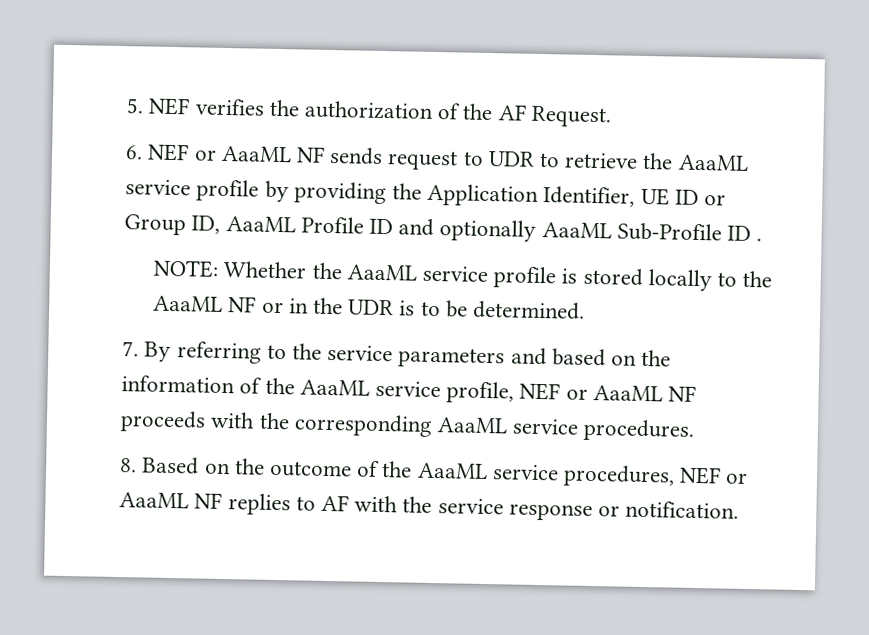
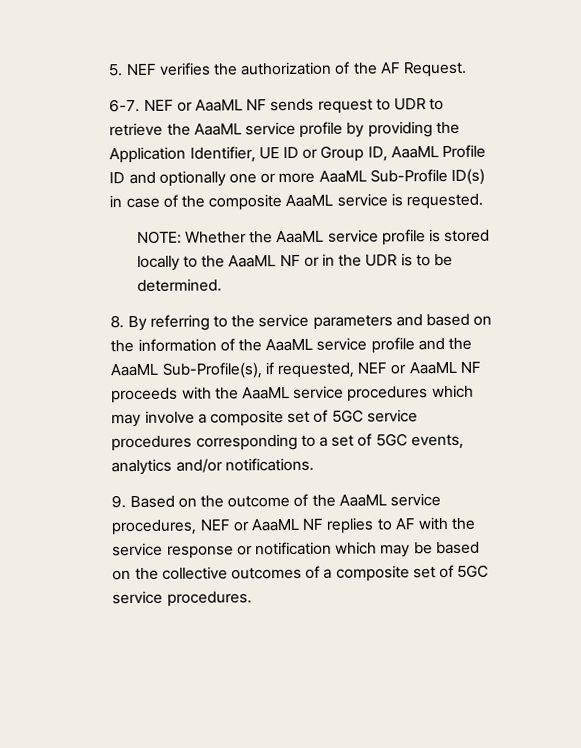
[125,145,144,160] 6. -> [109,98,141,113] 6-7.
[541,222,763,242] AaaML Sub-Profile ID . -> [228,168,485,185] [109,193,483,211] one or more AaaML Sub-Profile ID(s) in case of the composite AaaML service is requested.
[122,341,140,357] 7. -> [110,315,125,329] 8.
[446,381,515,404] profile, -> [370,337,472,354] [110,362,355,379] profile and the AaaML Sub-Profile(s), if requested,
[293,413,696,442] [120,458,138,473] corresponding AaaML service procedures. // 8. -> [241,384,474,402] [111,409,418,428] [111,433,464,452] [111,457,314,476] [111,495,127,509] AaaML service procedures which may involve a composite set of 5GC service procedures corresponding to a set of 5GC events, analytics and/or notifications. // 9.
[625,500,740,519] notification. -> [254,541,480,558] [112,564,490,582] [112,590,252,607] notification which may be based on the collective outcomes of a composite set of 5GC service procedures.

